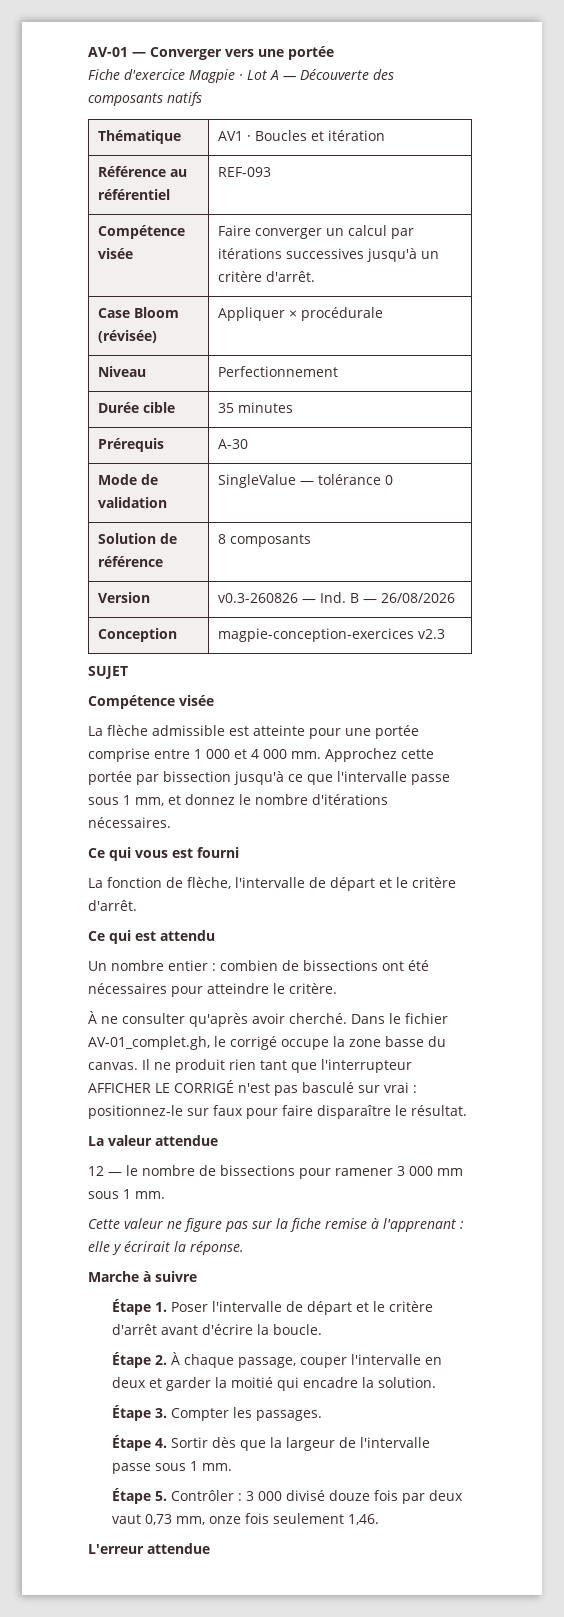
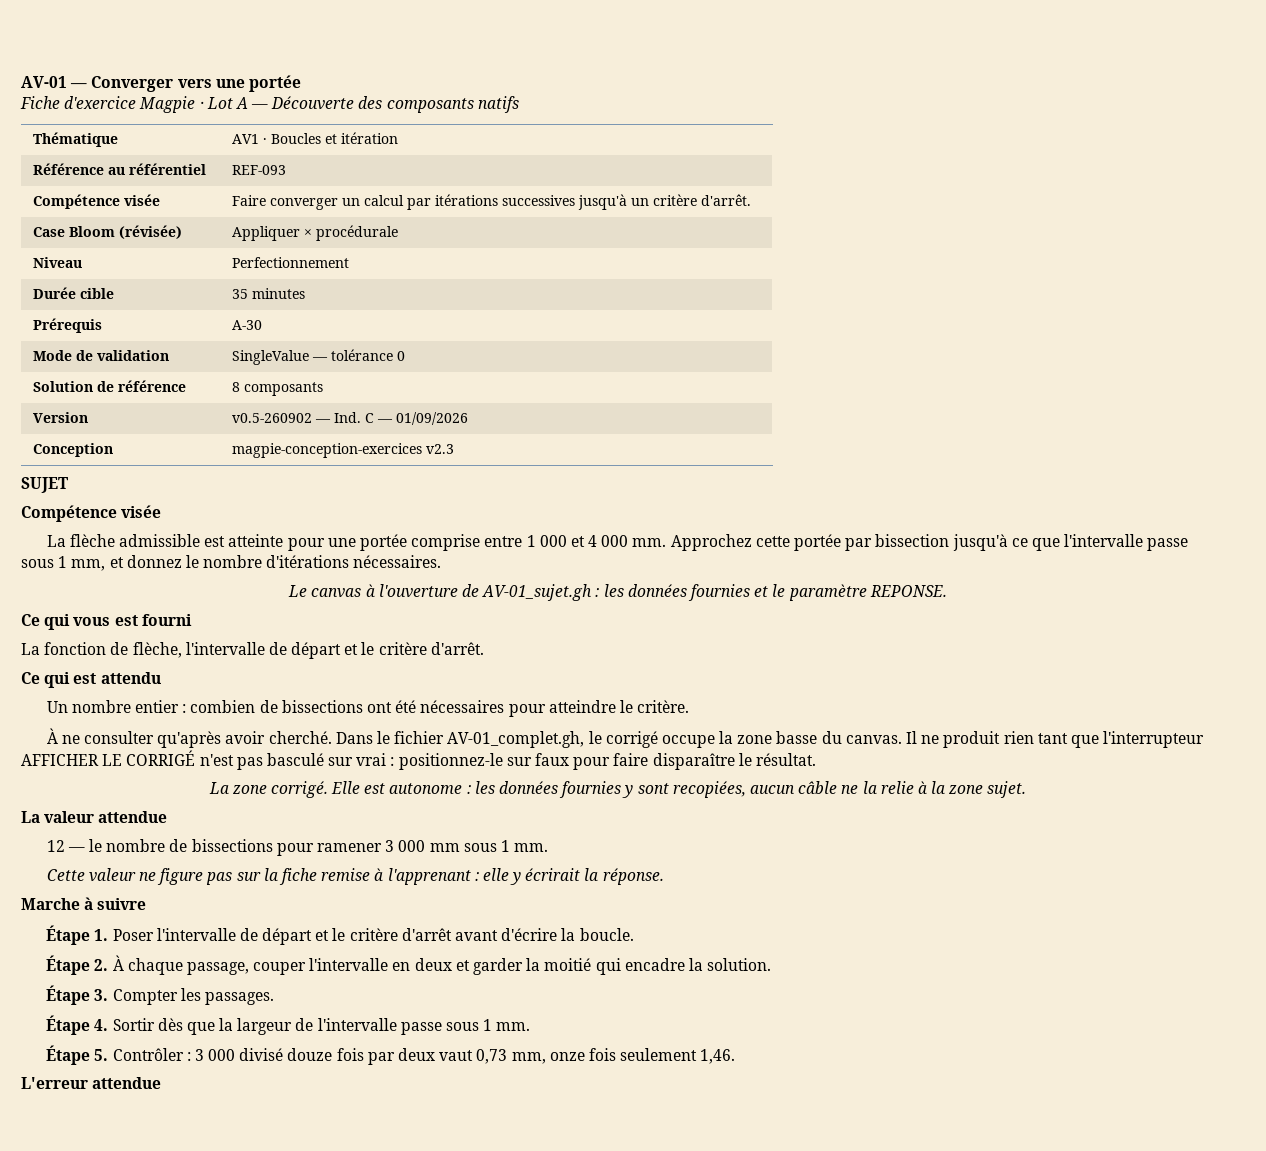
[218,593,299,603] v0.3-260826 -> [231,413,312,423] v0.5-260902
[350,593,456,603] B — 26/08/2026 -> [364,412,468,425] C — 01/09/2026
(171, 822) none -> [288,584,947,601] // Le canvas à l'ouverture de AV-01_sujet.gh : les données fournies et le paramètre REPONSE.
(467, 1110) none -> [208,781,1027,798] // La zone corrigé. Elle est autonome : les données fournies y sont recopiées, aucun câble ne la relie à la zone sujet.

